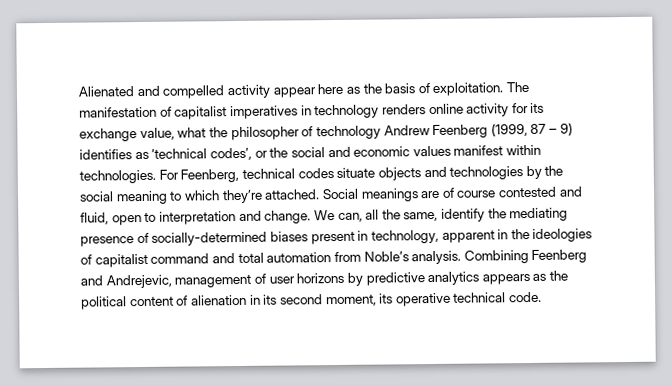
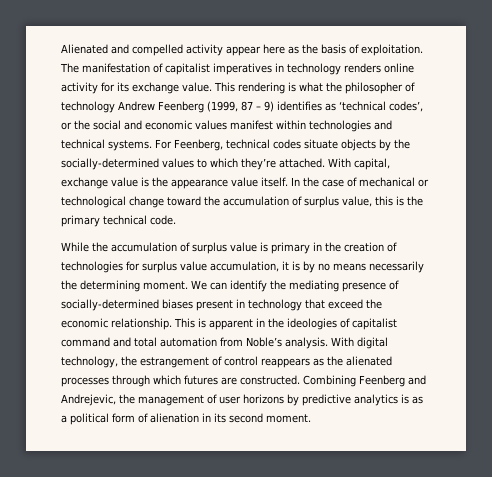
[139,127,175,141] value, -> [182,82,296,94] value. This rendering is
[79,169,156,184] technologies. -> [309,120,392,132] [61,139,152,151] technologies and technical systems.
[423,165,564,180] [79,186,583,205] [80,209,439,226] and technologies by the social meaning to which they’re attached. Social meanings are of course contested and fluid, open to interpretation and change. We can, all the same, -> [379,139,410,151] [61,158,390,170] [61,177,429,189] [61,196,423,208] [61,215,176,227] [61,242,397,254] [61,261,424,273] [61,280,227,292] by the socially-determined values to which they’re attached. With capital, exchange value is the appearance value itself. In the case of mechanical or technological change toward the accumulation of surplus value, this is the primary technical code. // While the accumulation of surplus value is primary in the creation of technologies for surplus value accumulation, it is by no means necessarily the determining moment. We can
[370,229,439,244] technology, -> [248,299,382,311] [61,318,206,330] technology that exceed the economic relationship. This is
(462, 257) none -> [331,337,388,349] [61,356,392,368] [61,375,300,387] With digital technology, the estrangement of control reappears as the alienated processes through which futures are constructed.
(172, 281) none -> [119,394,135,404] the
[481,270,569,285] [81,296,174,310] appears as the political content -> [401,394,423,404] [61,413,135,425] is as a political form
[325,291,543,307] moment, its operative technical code. -> [266,414,311,423] moment.

